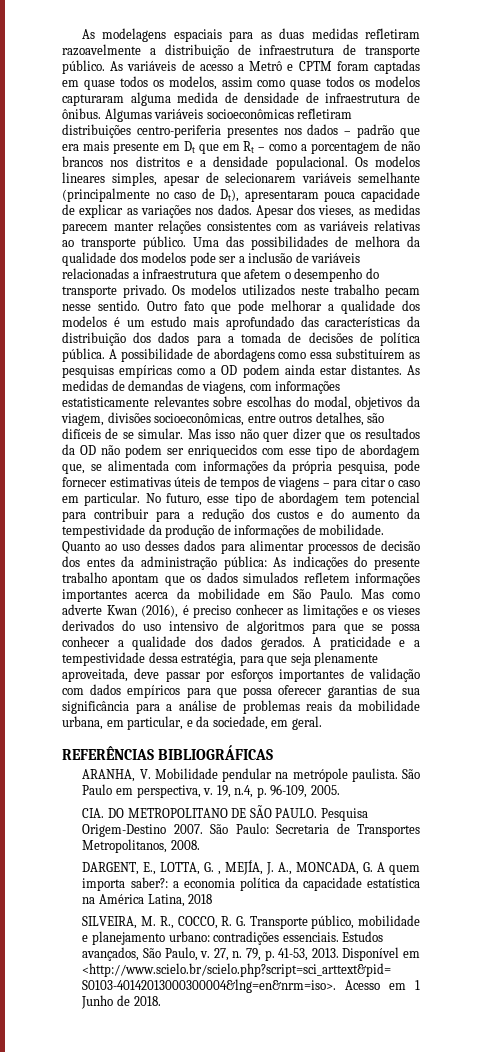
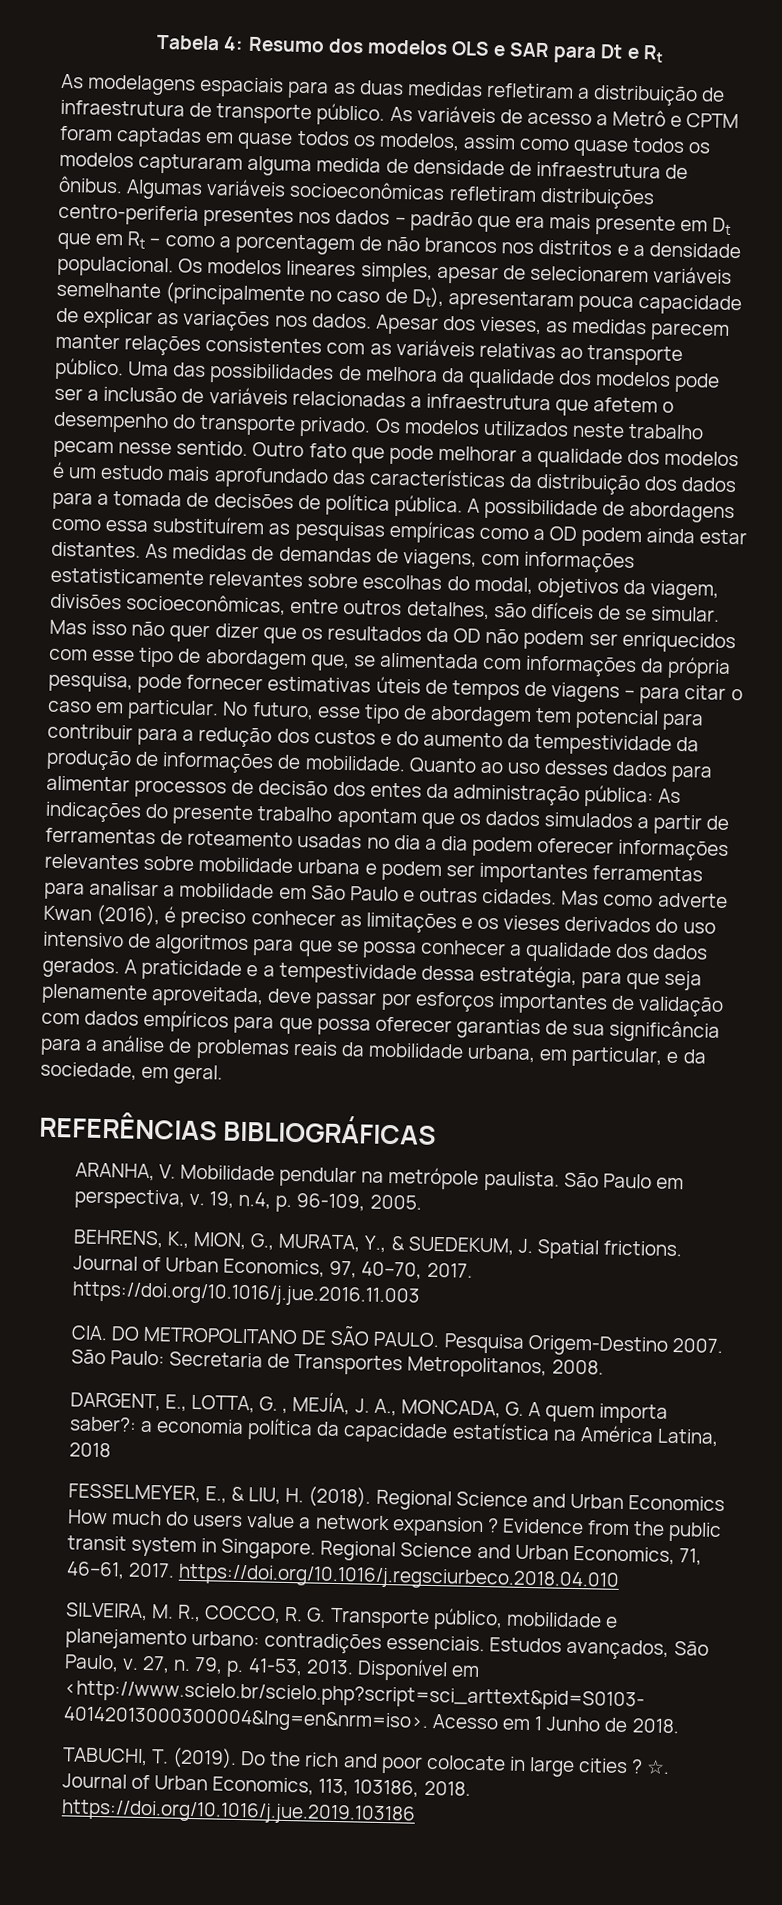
(81, 34) none -> [156,34,664,64] Tabela 4: Resumo dos modelos OLS e SAR para Dt e Rt //
[62,44,141,56] razoavelmente -> (574, 90) none
[303,572,420,586] [62,588,353,602] refletem informações importantes acerca da mobilidade em São Paulo. -> [637,814,730,835] [45,827,730,862] [44,853,704,885] [44,880,558,905] a partir de ferramentas de roteamento usadas no dia a dia podem oferecer informações relevantes sobre mobilidade urbana e podem ser importantes ferramentas para analisar a mobilidade em São Paulo e outras cidades.
(340, 790) none -> [72,1229,683,1260] [72,1255,473,1280] [71,1281,420,1308] // BEHRENS, K., MION, G., MURATA, Y., & SUEDEKUM, J. Spatial frictions. Journal of Urban Economics, 97, 40–70, 2017. https://doi.org/10.1016/j.jue.2016.11.003
(213, 899) none -> [67,1483,726,1512] [66,1509,723,1543] [66,1535,702,1566] [65,1561,621,1592] // FESSELMEYER, E., & LIU, H. (2018). Regional Science and Urban Economics How much do users value a network expansion ? Evidence from the public transit system in Singapore. Regional Science and Urban Economics, 71, 46–61, 2017. https://doi.org/10.1016/j.regsciurbeco.2018.04.010
(161, 1001) none -> [61,1747,671,1778] [61,1773,471,1798] [60,1799,416,1826] // TABUCHI, T. (2019). Do the rich and poor colocate in large cities ? ☆. Journal of Urban Economics, 113, 103186, 2018. https://doi.org/10.1016/j.jue.2019.103186

